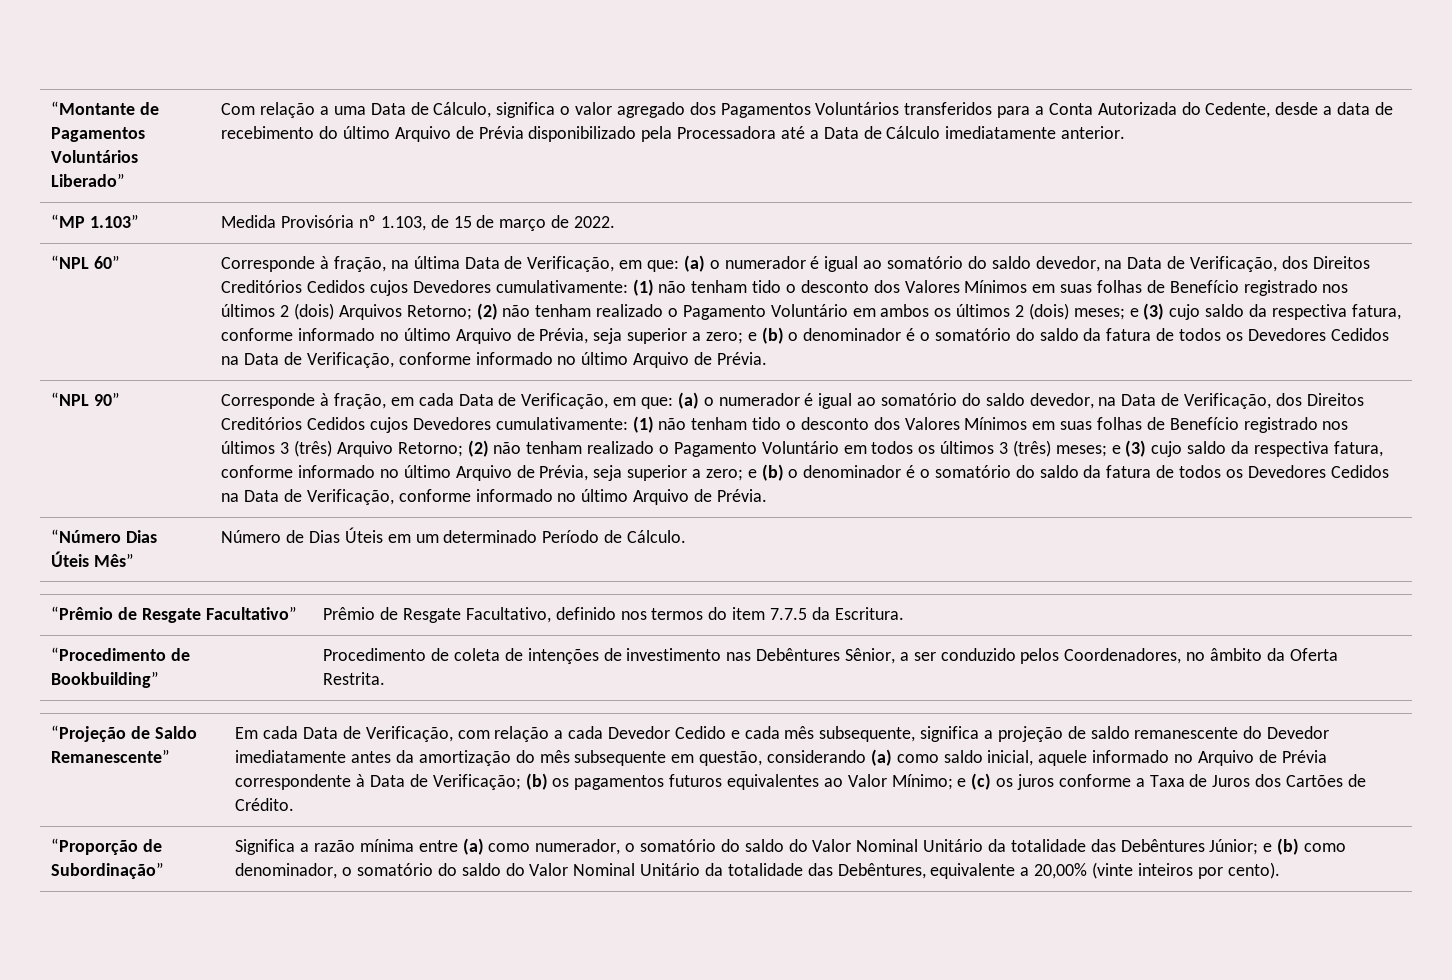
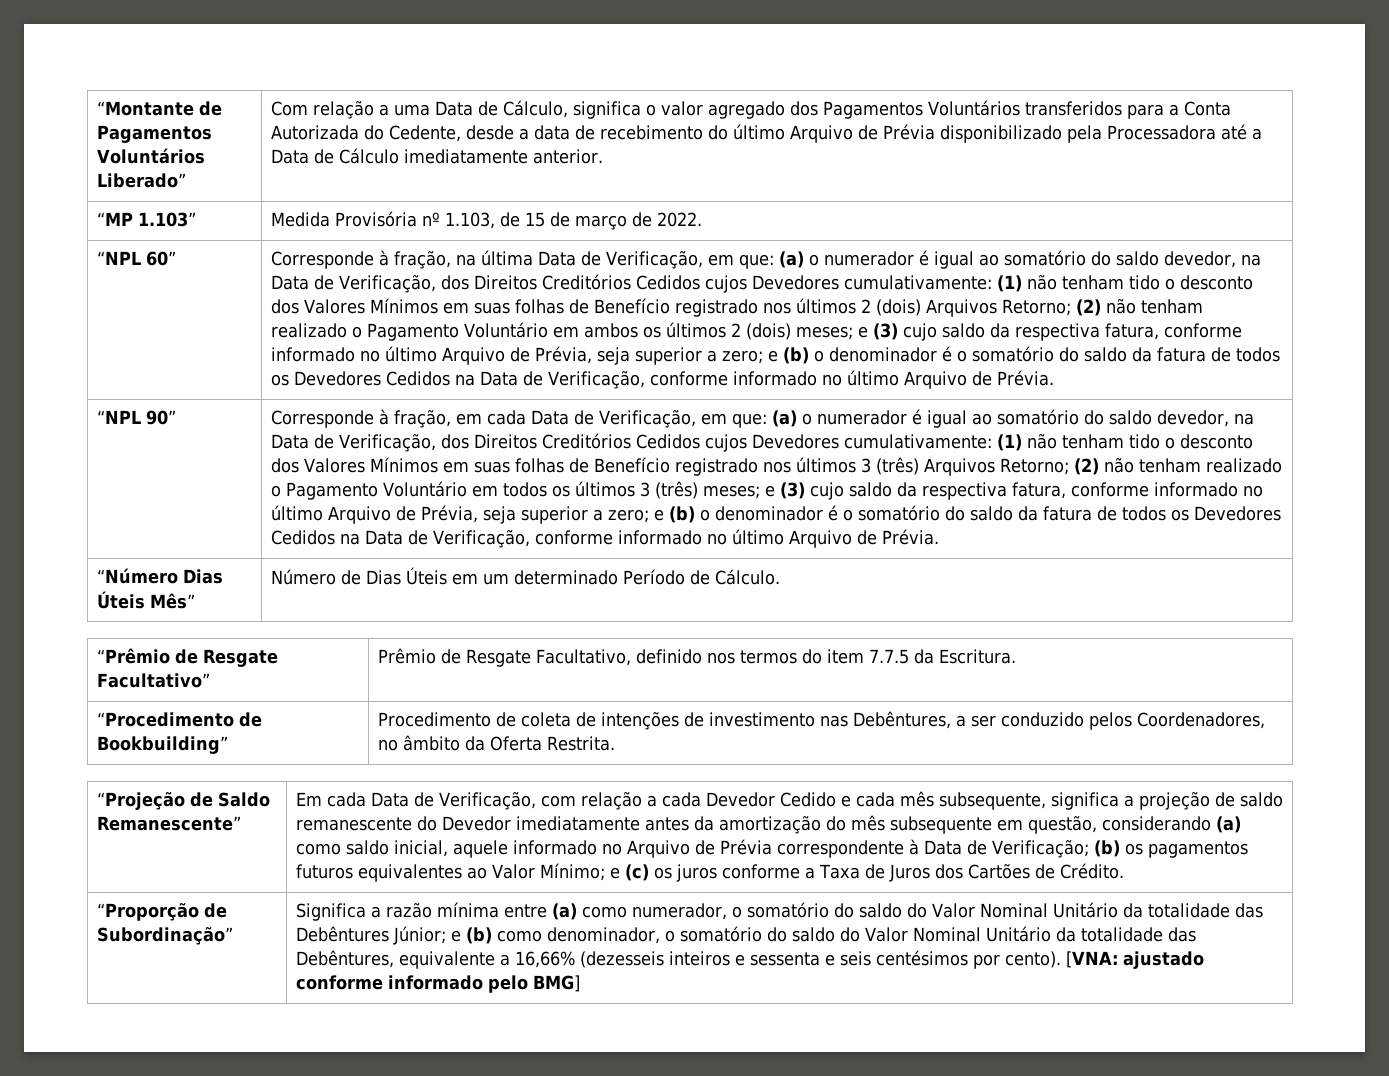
[336,441,393,457] Arquivo -> [923,458,995,476] Arquivos
[756,648,895,664] Debêntures Sênior, -> [852,711,951,729] Debêntures,
[1034,862,1280,879] 20,00% (vinte inteiros por cento). -> [514,950,1204,969] [295,975,580,993] 16,66% (dezesseis inteiros e sessenta e seis centésimos por cento). [VNA: ajustado conforme informado pelo BMG]

